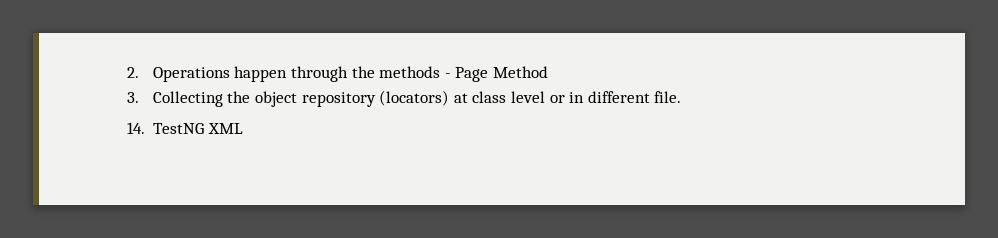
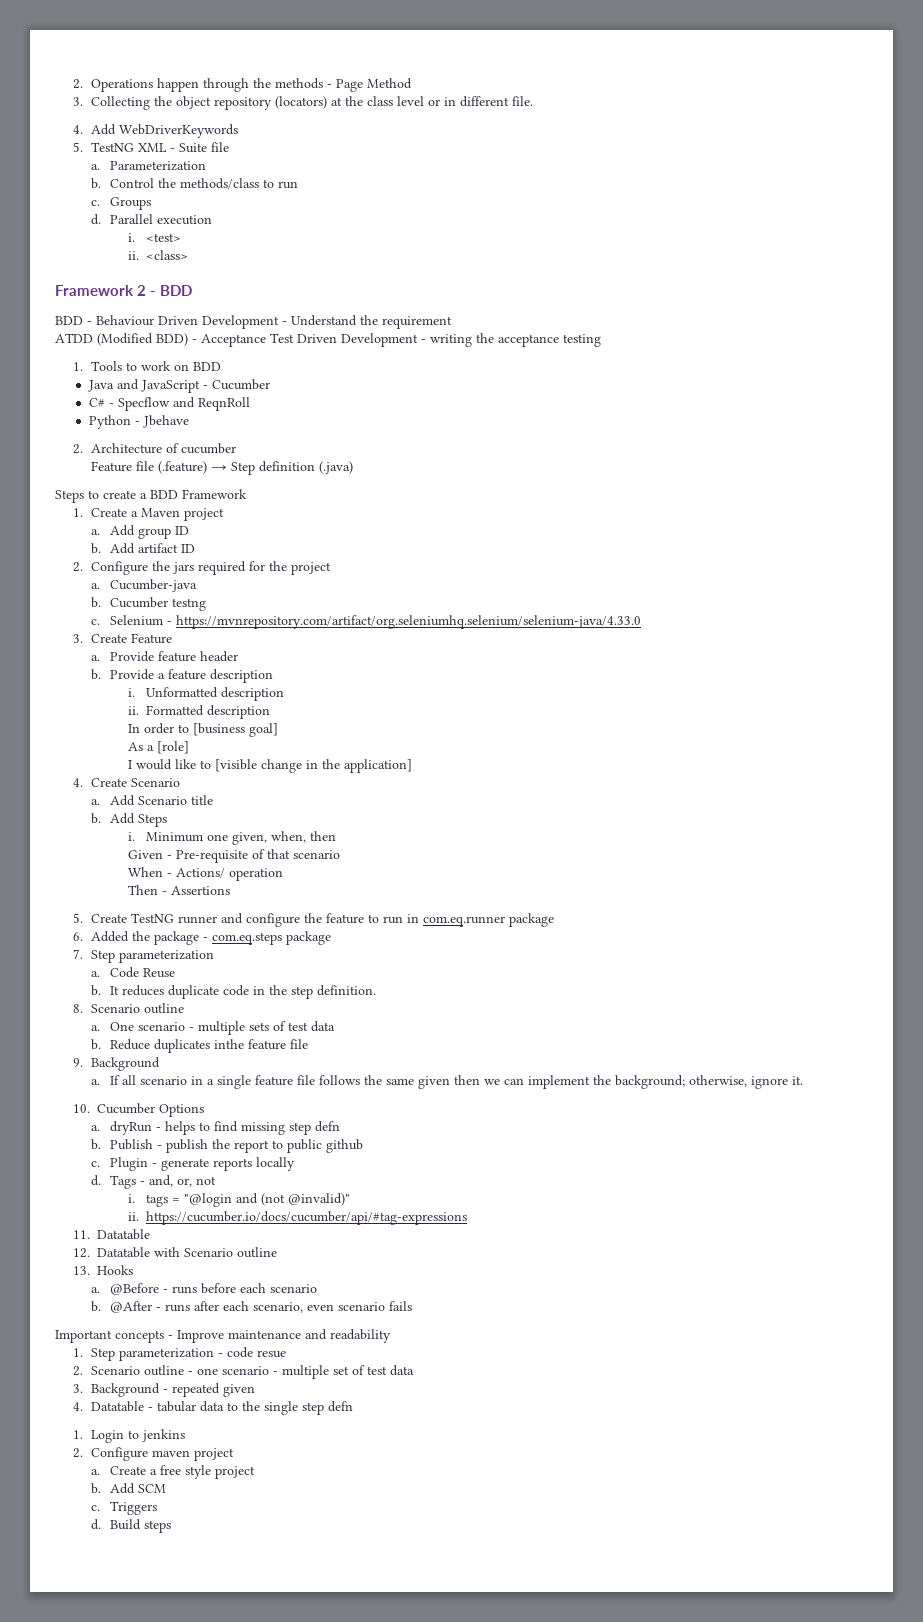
(468, 98) none -> [345,96,364,106] the
[126,122,244,134] 14. TestNG XML -> [73,124,239,138] [73,142,230,153] [91,161,206,171] [91,178,298,189] [91,197,151,210] [91,214,212,225] [127,233,181,242] [127,250,188,260] [55,285,192,296] [55,315,452,329] [55,333,601,347] [73,361,222,371] [87,379,270,393] [88,397,250,411] [88,415,189,429] [73,443,237,454] [91,461,354,475] [55,489,247,503] [73,508,225,521] [91,525,189,539] [91,543,195,554] [73,561,332,575] [91,579,197,592] [91,597,206,611] [91,615,641,629] [73,633,173,644] [91,651,238,662] [91,669,273,683] [127,687,284,701] [127,705,270,719] [127,723,278,737] [127,741,189,754] [127,759,412,773] [73,778,181,787] [91,795,213,806] [91,813,167,827] [127,831,336,845] [127,849,340,863] [127,867,283,881] [127,885,230,895] [73,913,555,927] [73,931,332,945] [73,949,215,963] [91,967,175,978] [91,985,376,999] [73,1003,185,1014] [91,1021,335,1035] [91,1039,308,1053] [73,1057,161,1071] [91,1075,803,1089] [73,1103,205,1117] [91,1121,340,1135] [91,1139,363,1153] [91,1157,295,1171] [91,1175,216,1189] [127,1193,350,1207] [127,1211,467,1225] [73,1229,151,1240] [73,1247,278,1258] [73,1265,134,1275] [91,1283,317,1295] [91,1301,412,1313] [55,1329,391,1343] [73,1347,287,1361] [73,1365,415,1379] [73,1383,256,1397] [73,1401,354,1415] [73,1429,186,1443] [73,1447,235,1461] [91,1465,255,1479] [91,1483,166,1494] [91,1501,157,1515] [91,1519,171,1533] 4. Add WebDriverKeywords // 5. TestNG XML - Suite file // a. Parameterization // b. Control the methods/class to run // c. Groups // d. Parallel execution // i. <test> // ii. <class> // Framework 2 - BDD // BDD - Behaviour Driven Development - Understand the requirement // ATDD (Modified BDD) - Acceptance Test Driven Development - writing the acceptance testing // 1. Tools to work on BDD // Java and JavaScript - Cucumber // C# - Specflow and ReqnRoll // Python - Jbehave // 2. Architecture of cucumber // Feature file (.feature) → Step definition (.java) // Steps to create a BDD Framework // 1. Create a Maven project // a. Add group ID // b. Add artifact ID // 2. Configure the jars required for the project // a. Cucumber-java // b. Cucumber testng // c. Selenium - https://mvnrepository.com/artifact/org.seleniumhq.selenium/selenium-java/4.33.0 // 3. Create Feature // a. Provide feature header // b. Provide a feature description // i. Unformatted description // ii. Formatted description // In order to [business goal] // As a [role] // I would like to [visible change in the application] // 4. Create Scenario // a. Add Scenario title // b. Add Steps // i. Minimum one given, when, then // Given - Pre-requisite of that scenario // When - Actions/ operation // Then - Assertions // 5. Create TestNG runner and configure the feature to run in com.eq.runner package // 6. Added the package - com.eq.steps package // 7. Step parameterization // a. Code Reuse // b. It reduces duplicate code in the step definition. // 8. Scenario outline // a. One scenario - multiple sets of test data // b. Reduce duplicates inthe feature file // 9. Background // a. If all scenario in a single feature file follows the same given then we can implement the background; otherwise, ignore it. // 10. Cucumber Options // a. dryRun - helps to find missing step defn // b. Publish - publish the report to public github // c. Plugin - generate reports locally // d. Tags - and, or, not // i. tags = "@login and (not @invalid)" // ii. https://cucumber.io/docs/cucumber/api/#tag-expressions // 11. Datatable // 12. Datatable with Scenario outline // 13. Hooks // a. @Before - runs before each scenario // b. @After - runs after each scenario, even scenario fails // Important concepts - Improve maintenance and readability // 1. Step parameterization - code resue // 2. Scenario outline - one scenario - multiple set of test data // 3. Background - repeated given // 4. Datatable - tabular data to the single step defn // 1. Login to jenkins // 2. Configure maven project // a. Create a free style project // b. Add SCM // c. Triggers // d. Build steps

